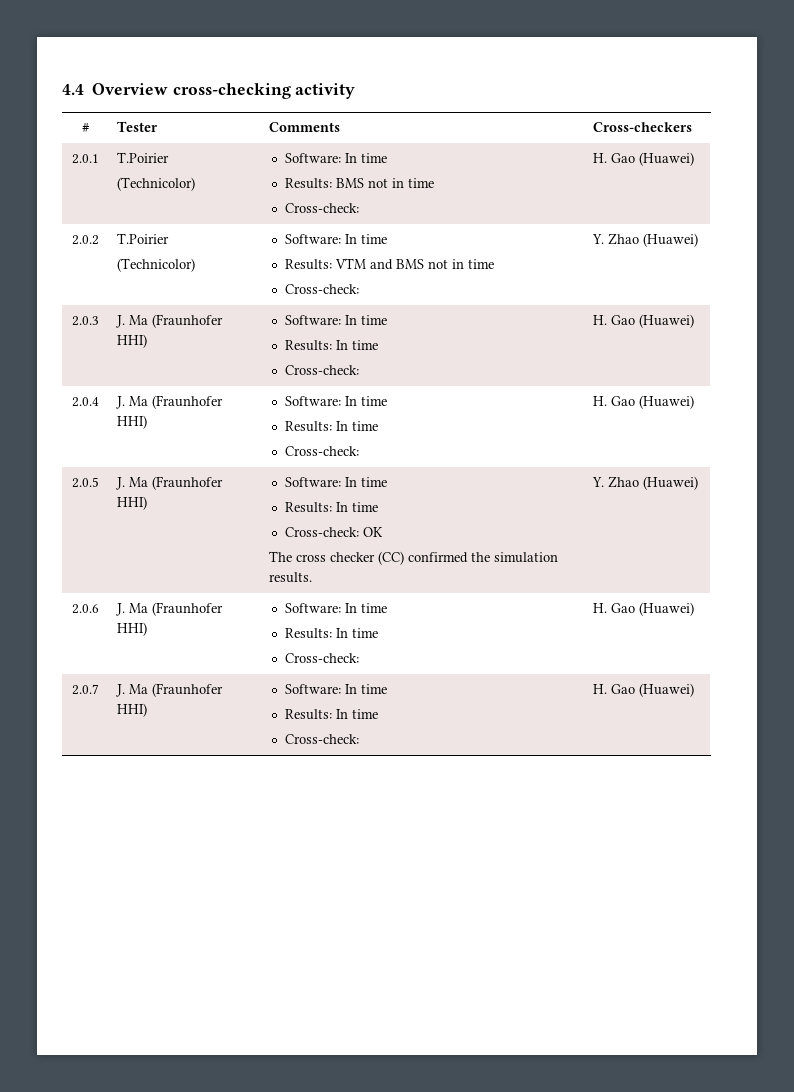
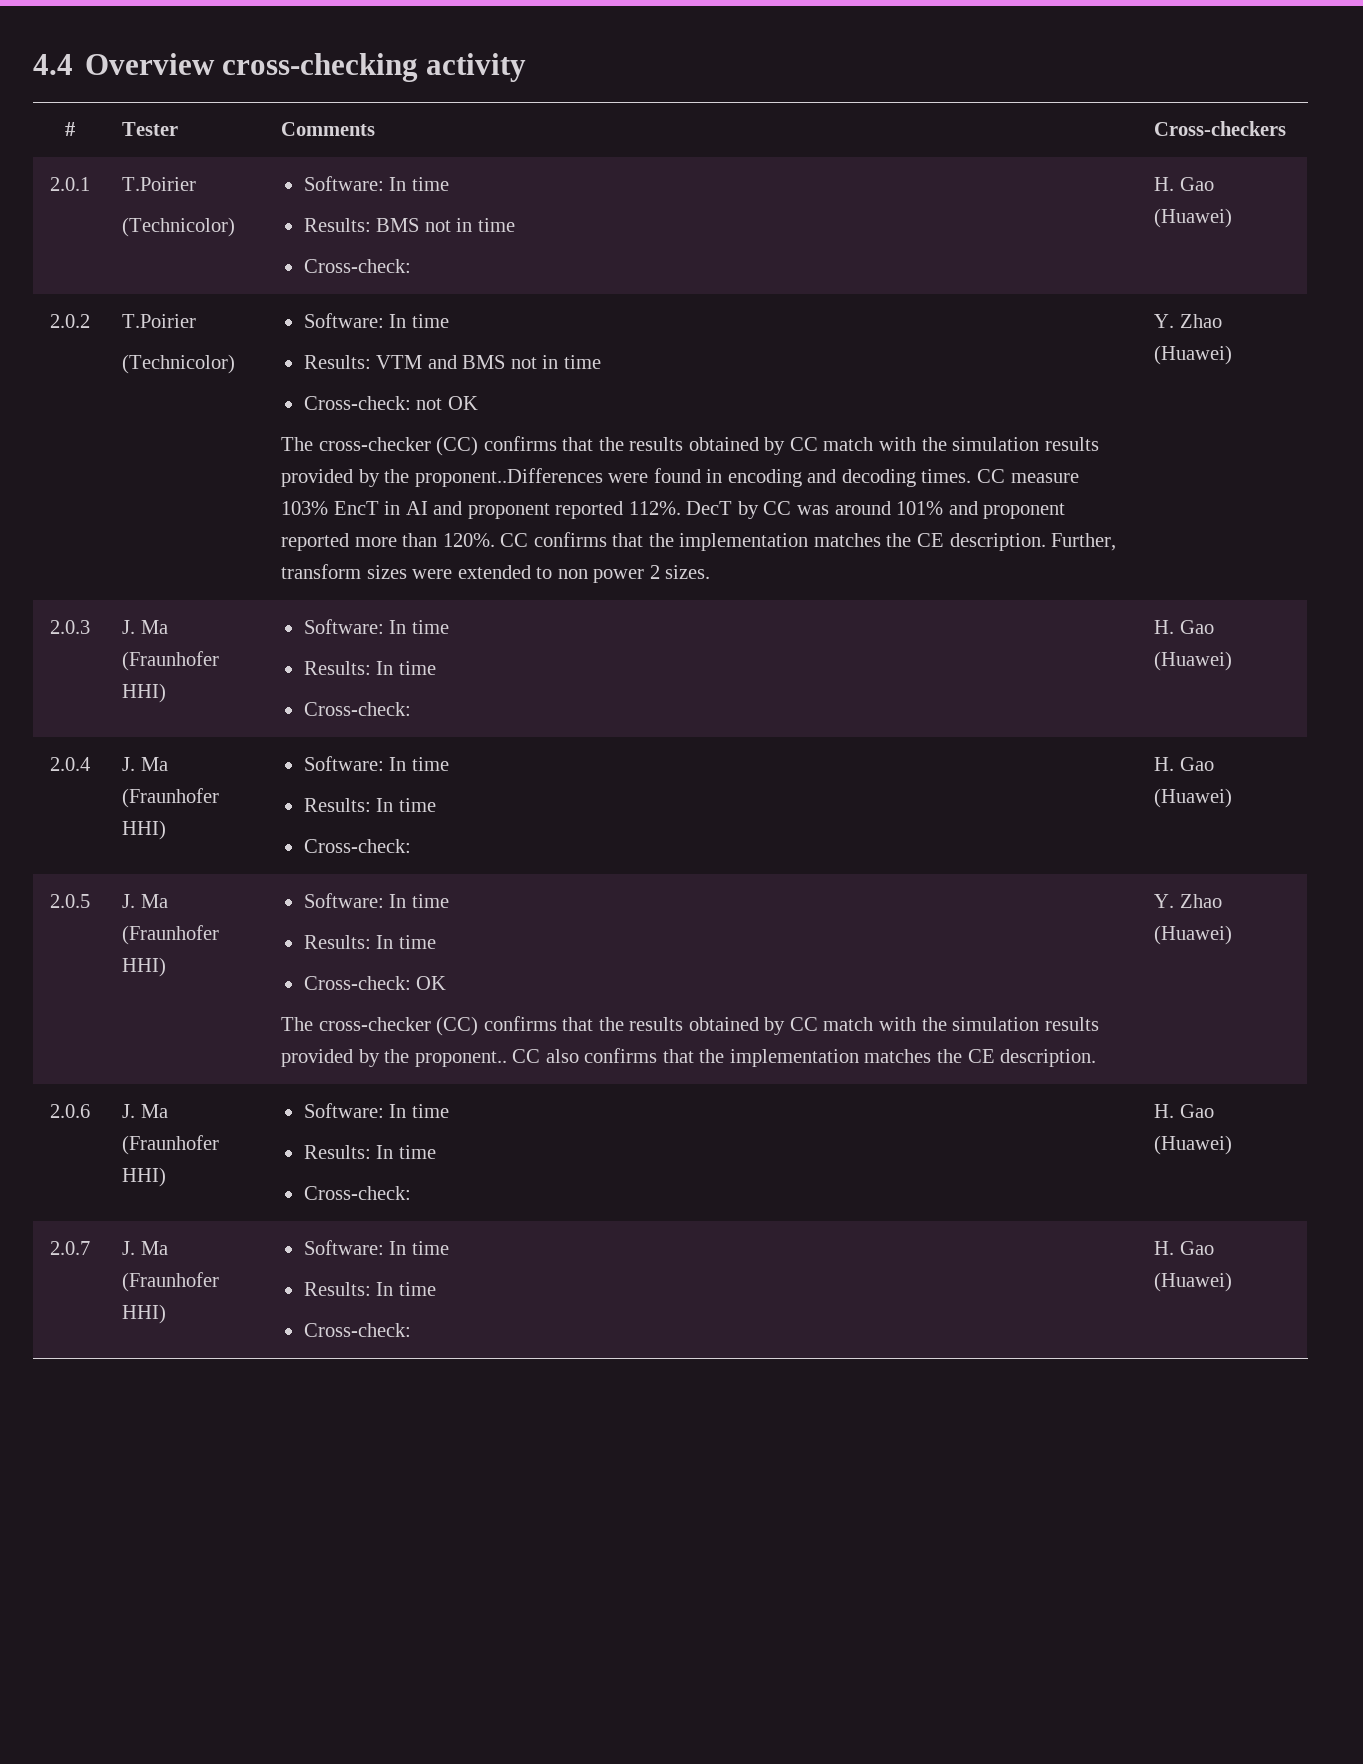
(360, 289) none -> [416,396,478,410] [281,436,1099,456] [281,468,1079,487] [281,501,1066,519] [281,532,1117,551] [281,564,711,583] not OK // The cross-checker (CC) confirms that the results obtained by CC match with the simulation results provided by the proponent..Differences were found in encoding and decoding times. CC measure 103% EncT in AI and proponent reported 112%. DecT by CC was around 101% and proponent reported more than 120%. CC confirms that the implementation matches the CE description. Further, transform sizes were extended to non power 2 sizes.
[296,551,559,565] [269,572,313,583] cross checker (CC) confirmed the simulation results. -> [318,1016,1099,1036] [281,1048,1097,1067] cross-checker (CC) confirms that the results obtained by CC match with the simulation results provided by the proponent.. CC also confirms that the implementation matches the CE description.

